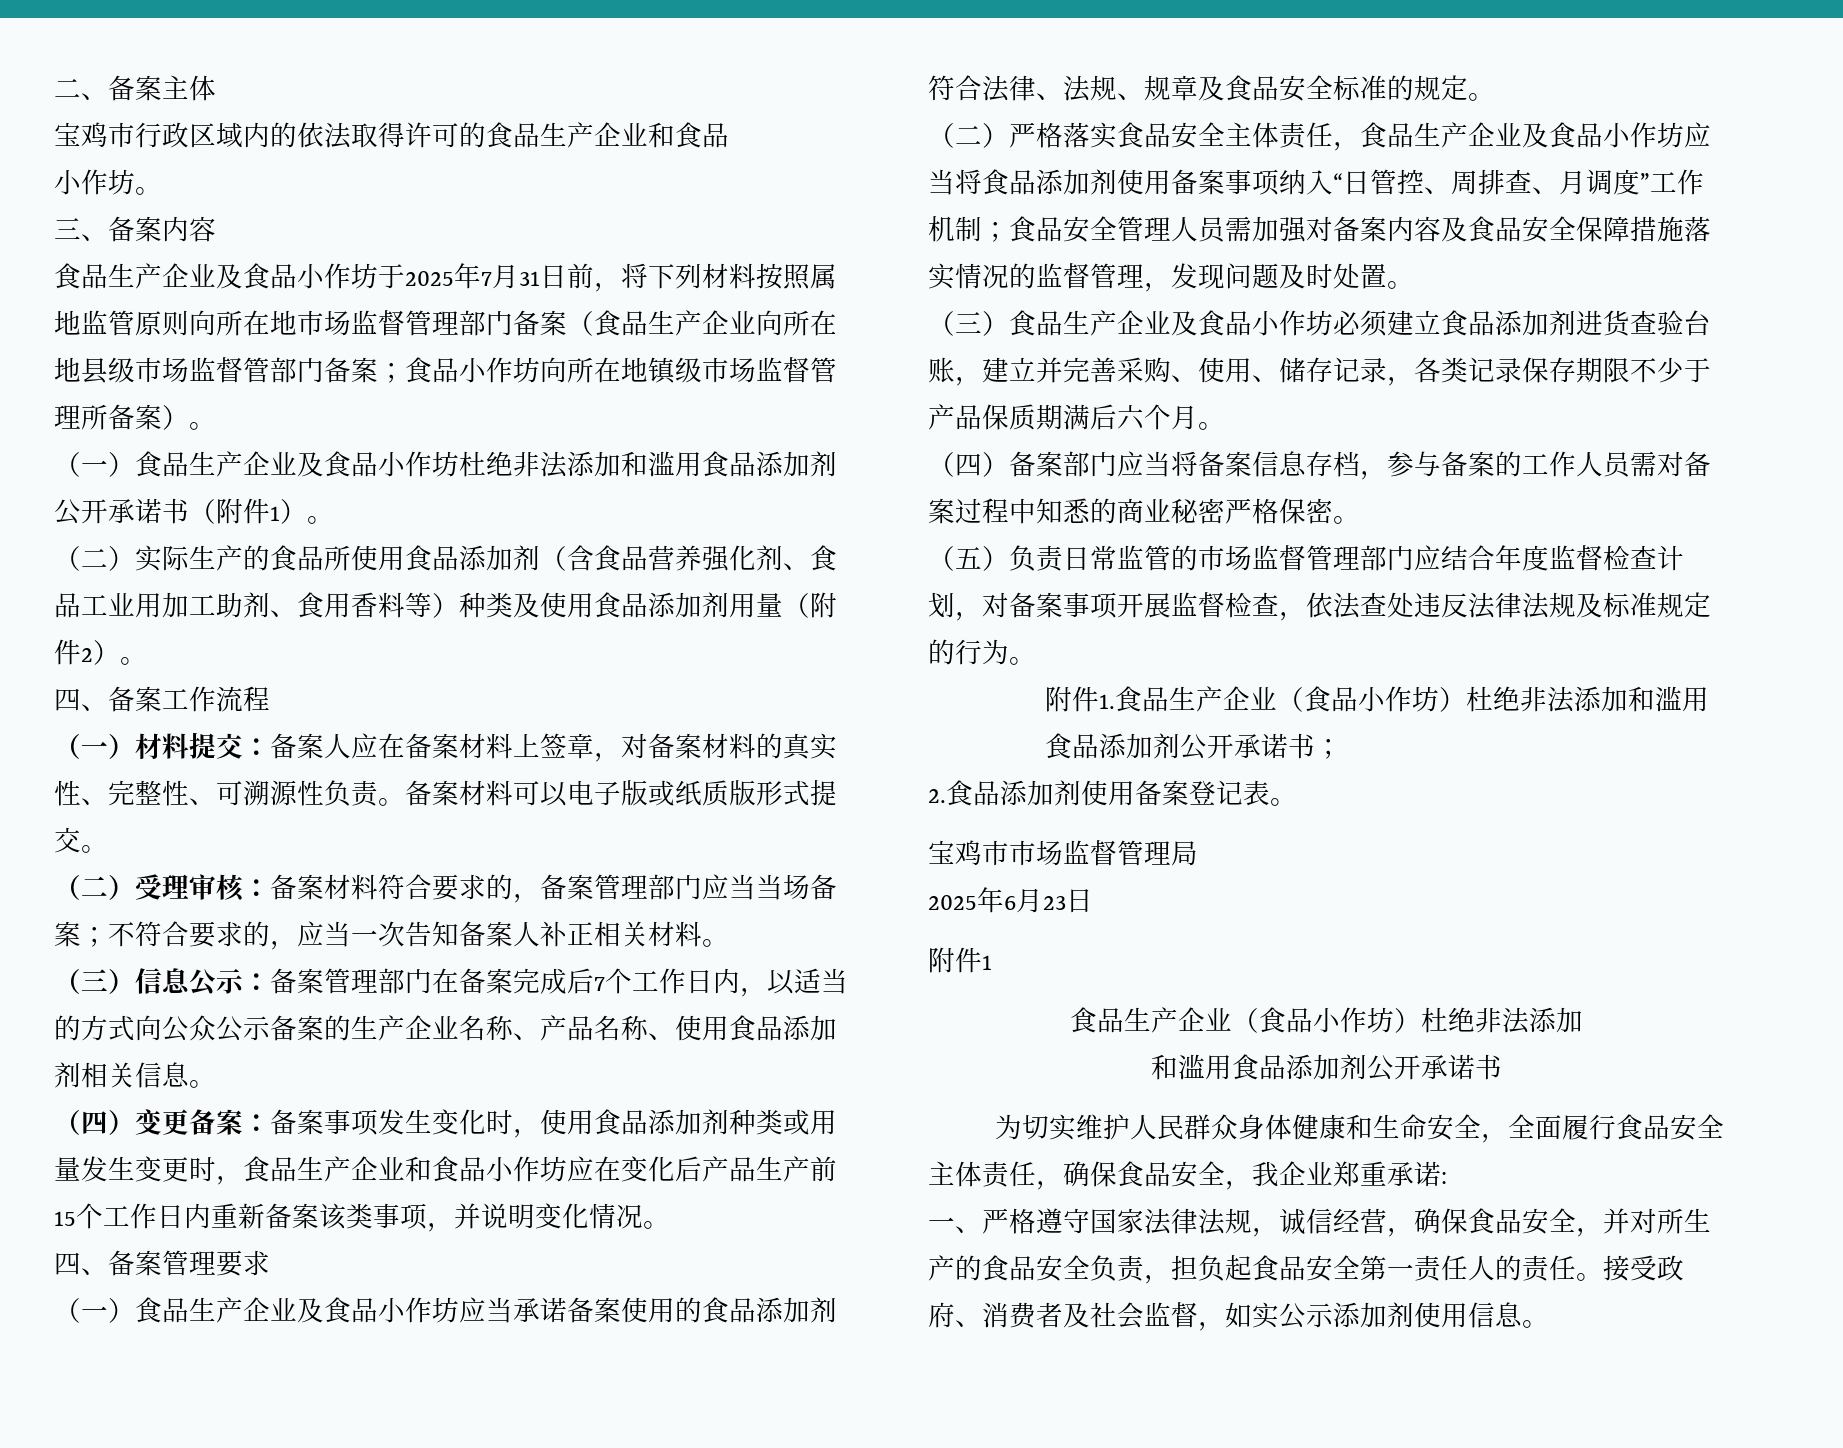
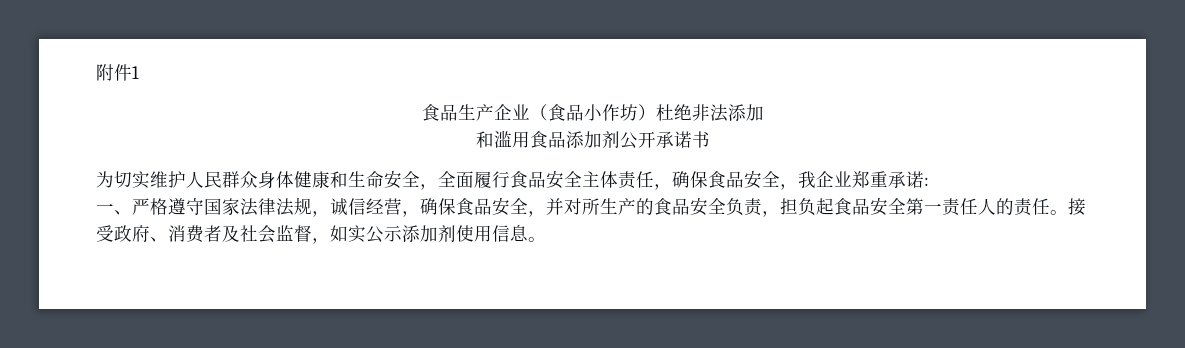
[54,75,216,101] [54,122,729,149] [54,169,162,195] [54,216,216,242] [54,263,837,292] [54,310,837,336] [54,357,837,384] [54,404,216,430] [54,451,837,478] [54,498,334,525] [54,545,837,572] [54,592,837,618] [54,639,147,665] [54,686,270,712] [54,732,837,762] [54,780,837,807] [54,827,108,853] [54,874,837,903] [54,921,729,950] [54,968,848,997] [54,1015,837,1042] [54,1062,216,1088] [54,1109,837,1138] [54,1156,837,1185] [54,1203,670,1232] [54,1250,270,1277] [54,1297,837,1323] [928,75,1495,102] [928,122,1711,151] [928,169,1704,196] [928,216,1711,243] [928,263,1414,292] [928,310,1711,337] [928,357,1711,386] [928,404,1225,430] [928,451,1711,480] [928,498,1360,524] [928,545,1684,572] [928,592,1711,621] [928,639,1036,665] [1045,686,1710,713] [1045,733,1343,760] [928,780,1297,806] [928,840,1198,866] [928,887,1093,913] 二、备案主体 // 宝鸡市行政区域内的依法取得许可的食品生产企业和食品 // 小作坊。 // 三、备案内容 // 食品生产企业及食品小作坊于2025年7月31日前，将下列材料按照属地监管原则向所在地市场监督管理部门备案（食品生产企业向所在地县级市场监督管部门备案；食品小作坊向所在地镇级市场监督管理所备案）。 // （一）食品生产企业及食品小作坊杜绝非法添加和滥用食品添加剂公开承诺书（附件1）。 // （二）实际生产的食品所使用食品添加剂（含食品营养强化剂、食品工业用加工助剂、食用香料等）种类及使用食品添加剂用量（附件2）。 // 四、备案工作流程 // （一）材料提交：备案人应在备案材料上签章，对备案材料的真实性、完整性、可溯源性负责。备案材料可以电子版或纸质版形式提交。 // （二）受理审核：备案材料符合要求的，备案管理部门应当当场备案；不符合要求的，应当一次告知备案人补正相关材料。 // （三）信息公示：备案管理部门在备案完成后7个工作日内，以适当的方式向公众公示备案的生产企业名称、产品名称、使用食品添加剂相关信息。 // （四）变更备案：备案事项发生变化时，使用食品添加剂种类或用量发生变更时，食品生产企业和食品小作坊应在变化后产品生产前15个工作日内重新备案该类事项，并说明变化情况。 // 四、备案管理要求 // （一）食品生产企业及食品小作坊应当承诺备案使用的食品添加剂符合法律、法规、规章及食品安全标准的规定。 // （二）严格落实食品安全主体责任，食品生产企业及食品小作坊应当将食品添加剂使用备案事项纳入“日管控、周排查、月调度”工作机制；食品安全管理人员需加强对备案内容及食品安全保障措施落实情况的监督管理，发现问题及时处置。 // （三）食品生产企业及食品小作坊必须建立食品添加剂进货查验台账，建立并完善采购、使用、储存记录，各类记录保存期限不少于产品保质期满后六个月。 // （四）备案部门应当将备案信息存档，参与备案的工作人员需对备案过程中知悉的商业秘密严格保密。 // （五）负责日常监管的市场监督管理部门应结合年度监督检查计划，对备案事项开展监督检查，依法查处违反法律法规及标准规定的行为。 // 附件1.食品生产企业（食品小作坊）杜绝非法添加和滥用食品添加剂公开承诺书； // 2.食品添加剂使用备案登记表。 // 宝鸡市市场监督管理局 // 2025年6月23日 // -> (96, 72) none

